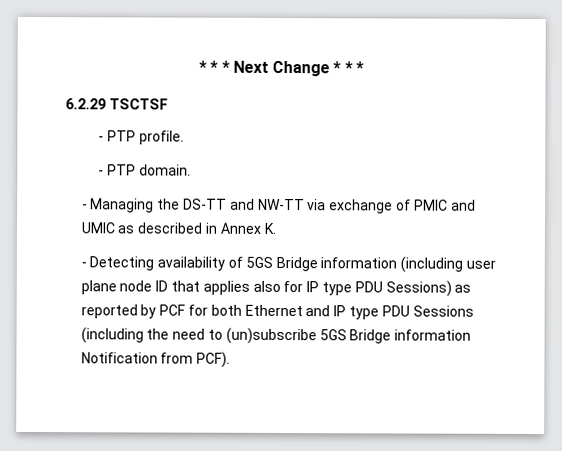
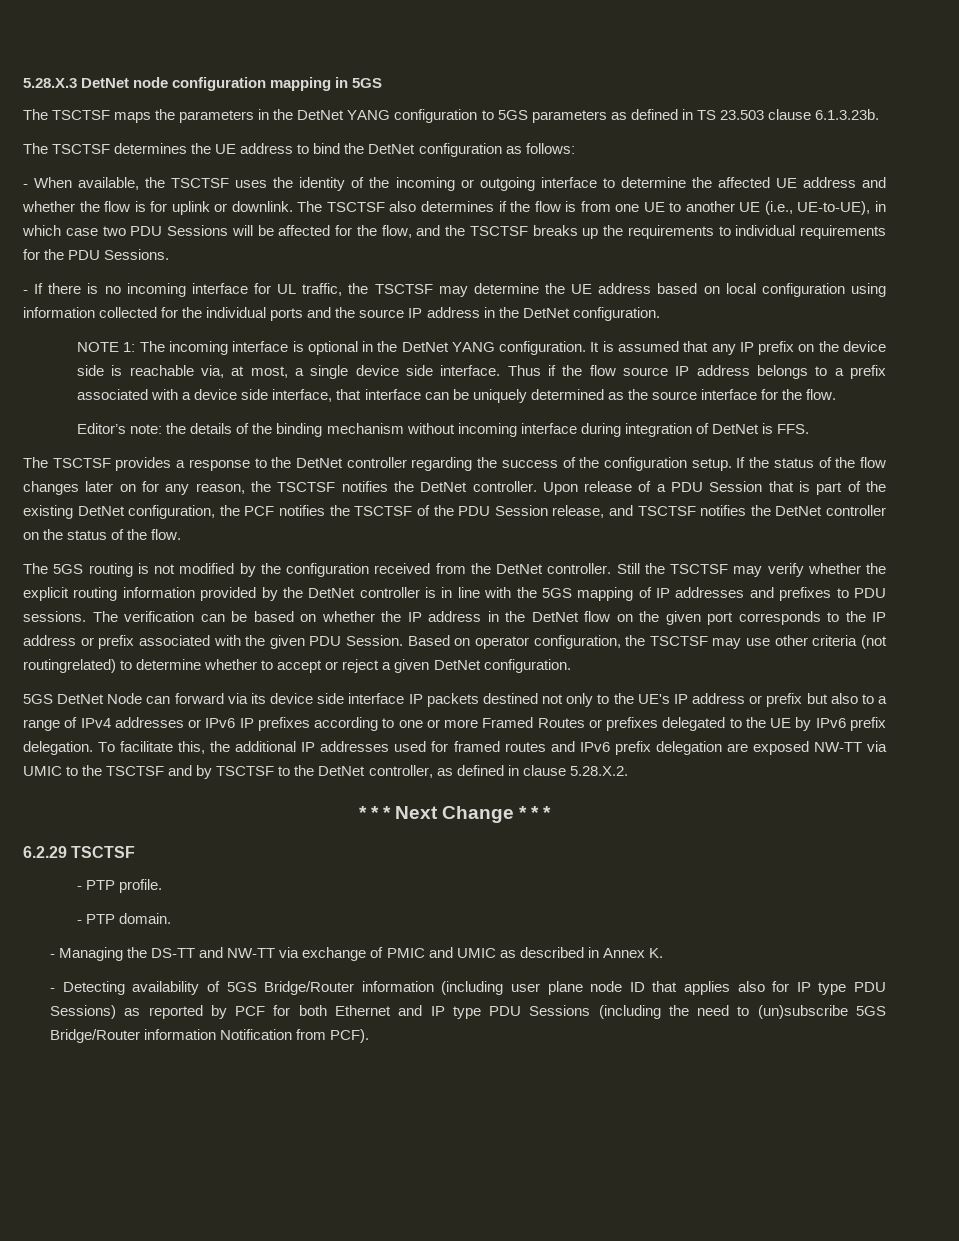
(198, 66) none -> [23,77,383,91] [23,109,879,123] [23,143,575,157] [23,177,886,191] [22,201,886,215] [22,225,886,239] [23,249,170,260] [23,283,886,297] [23,307,660,321] [77,341,886,355] [77,365,886,379] [77,389,837,403] [77,423,809,437] [23,457,886,471] [23,481,887,495] [23,505,886,519] [23,529,182,540] [23,563,886,577] [23,587,887,601] [23,611,886,625] [23,635,888,649] [23,659,571,673] [23,693,887,707] [23,717,886,731] [23,741,888,755] [23,765,628,779] 5.28.X.3 DetNet node configuration mapping in 5GS // The TSCTSF maps the parameters in the DetNet YANG configuration to 5GS parameters as defined in TS 23.503 clause 6.1.3.23b. // The TSCTSF determines the UE address to bind the DetNet configuration as follows: // - When available, the TSCTSF uses the identity of the incoming or outgoing interface to determine the affected UE address and whether the flow is for uplink or downlink. The TSCTSF also determines if the flow is from one UE to another UE (i.e., UE-to-UE), in which case two PDU Sessions will be affected for the flow, and the TSCTSF breaks up the requirements to individual requirements for the PDU Sessions. // - If there is no incoming interface for UL traffic, the TSCTSF may determine the UE address based on local configuration using information collected for the individual ports and the source IP address in the DetNet configuration. // NOTE 1: The incoming interface is optional in the DetNet YANG configuration. It is assumed that any IP prefix on the device side is reachable via, at most, a single device side interface. Thus if the flow source IP address belongs to a prefix associated with a device side interface, that interface can be uniquely determined as the source interface for the flow. // Editor’s note: the details of the binding mechanism without incoming interface during integration of DetNet is FFS. // The TSCTSF provides a response to the DetNet controller regarding the success of the configuration setup. If the status of the flow changes later on for any reason, the TSCTSF notifies the DetNet controller. Upon release of a PDU Session that is part of the existing DetNet configuration, the PCF notifies the TSCTSF of the PDU Session release, and TSCTSF notifies the DetNet controller on the status of the flow. // The 5GS routing is not modified by the configuration received from the DetNet controller. Still the TSCTSF may verify whether the explicit routing information provided by the DetNet controller is in line with the 5GS mapping of IP addresses and prefixes to PDU sessions. The verification can be based on whether the IP address in the DetNet flow on the given port corresponds to the IP address or prefix associated with the given PDU Session. Based on operator configuration, the TSCTSF may use other criteria (not routingrelated) to determine whether to accept or reject a given DetNet configuration. // 5GS DetNet Node can forward via its device side interface IP packets destined not only to the UE's IP address or prefix but also to a range of IPv4 addresses or IPv6 IP prefixes according to one or more Framed Routes or prefixes delegated to the UE by IPv6 prefix delegation. To facilitate this, the additional IP addresses used for framed routes and IPv6 prefix delegation are exposed NW-TT via UMIC to the TSCTSF and by TSCTSF to the DetNet controller, as defined in clause 5.28.X.2. //
[275,256,318,272] Bridge -> [264,981,355,995] Bridge/Router
[349,329,392,344] Bridge -> [50,1029,141,1043] Bridge/Router

